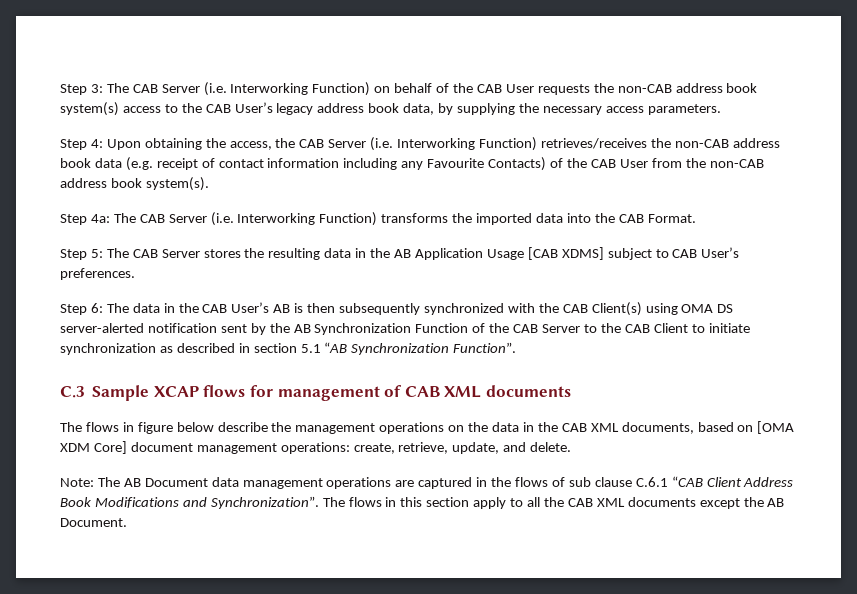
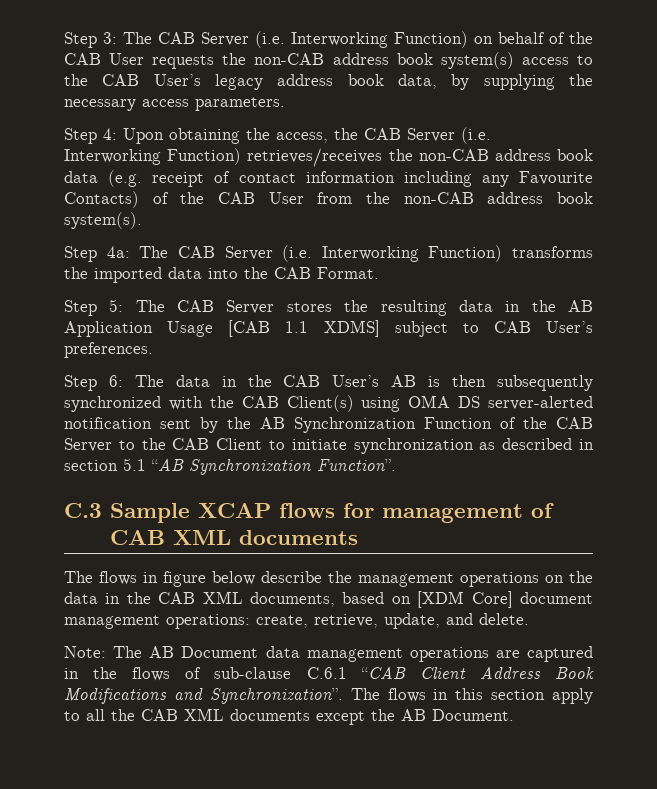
(558, 253) none -> [285,321,309,333] 1.1
[757,421,795,434] [60,443,90,452] [OMA XDM -> [417,591,465,608] [XDM
[568,477,632,487] sub clause -> [214,667,292,679] sub-clause

